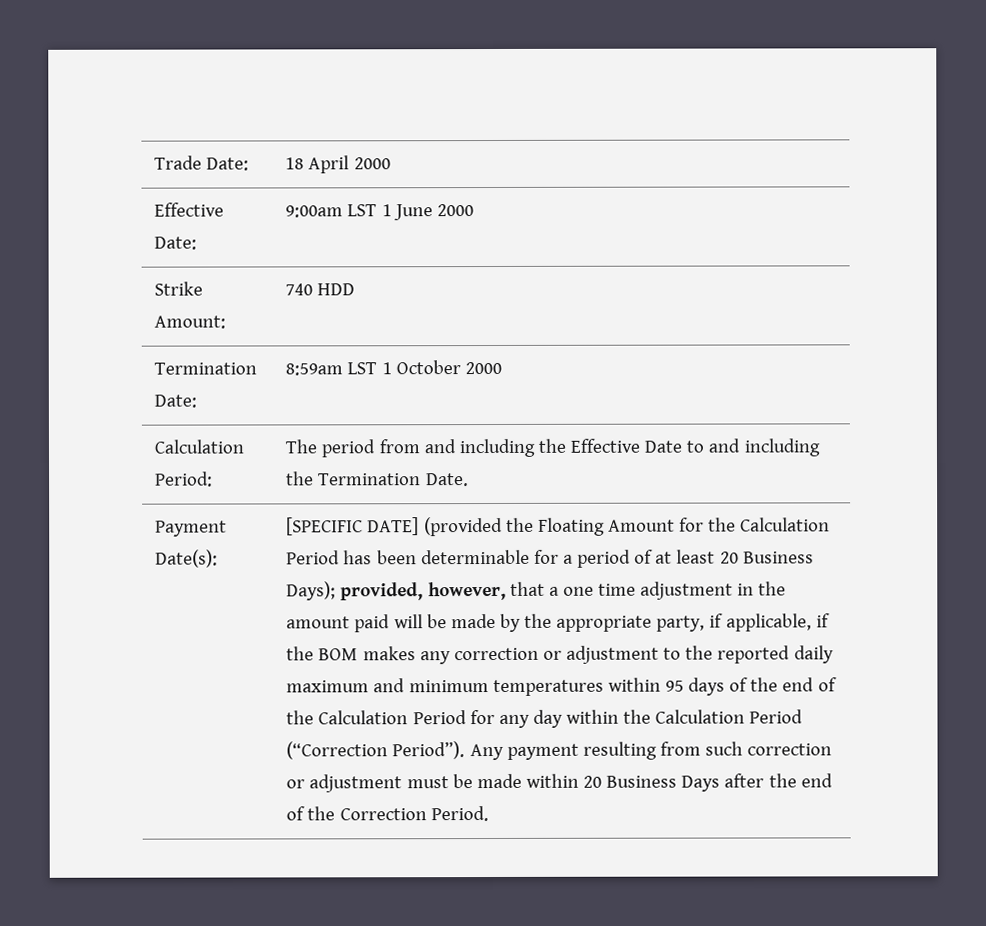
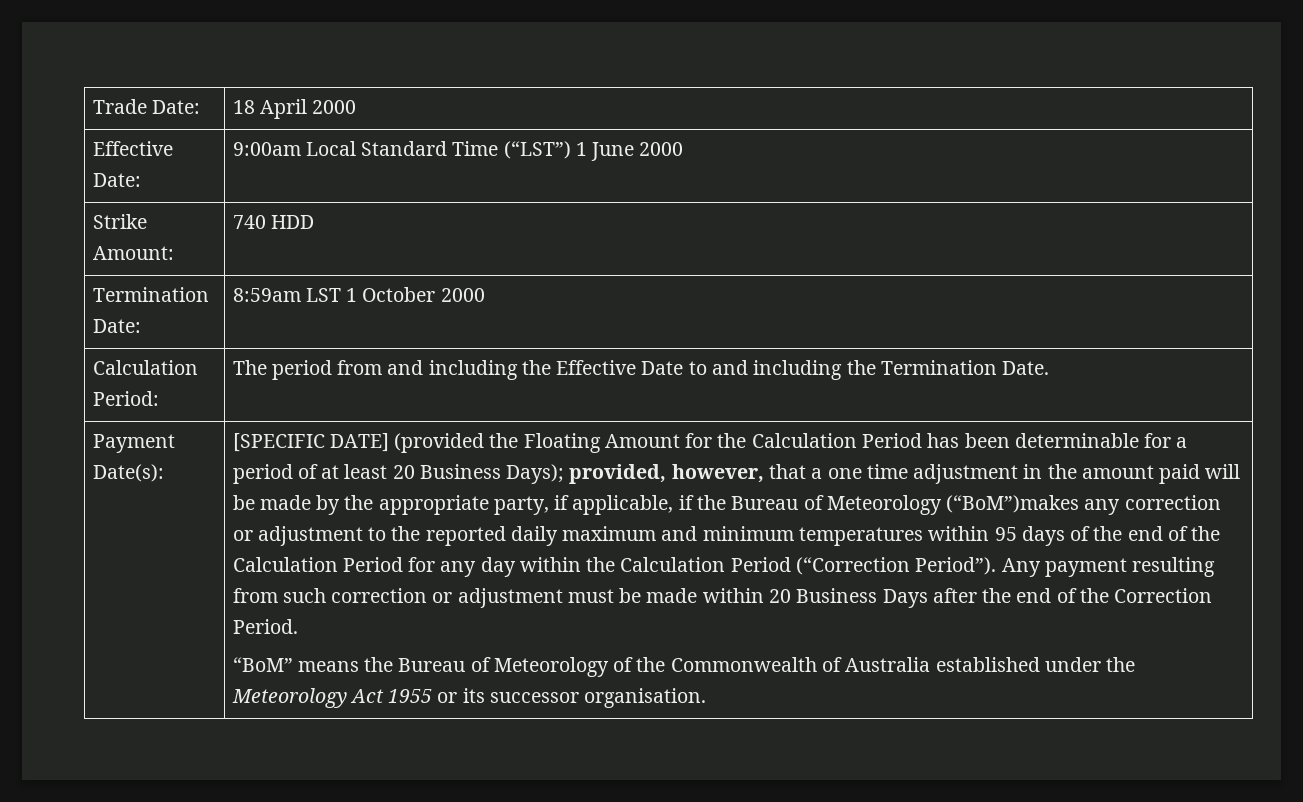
[347,204,378,217] LST -> [305,141,571,159] Local Standard Time (“LST”)
[318,646,416,661] BOM makes -> [731,495,1080,515] Bureau of Meteorology (“BoM”)makes
(489, 814) none -> [232,657,1136,677] [231,688,707,708] // “BoM” means the Bureau of Meteorology of the Commonwealth of Australia established under the Meteorology Act 1955 or its successor organisation.

